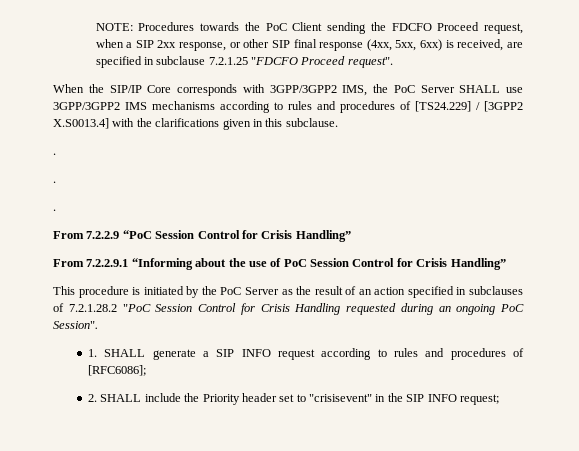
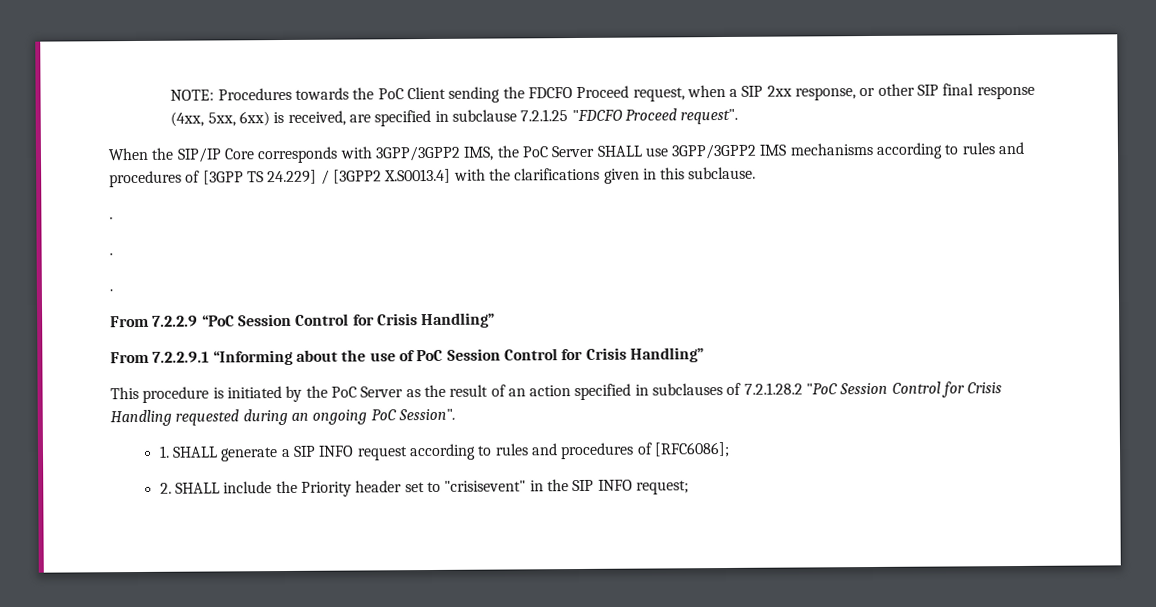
[415,101,471,112] [TS24.229] -> [202,169,318,185] [3GPP TS 24.229]

